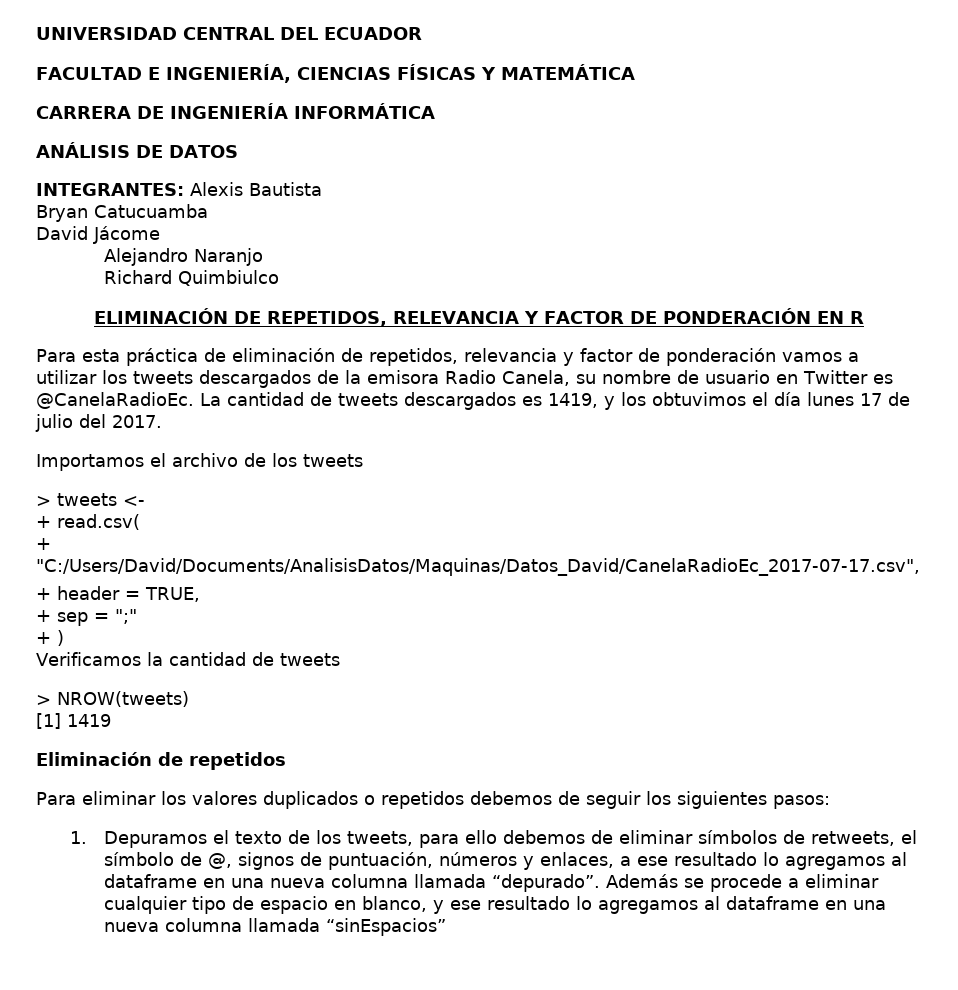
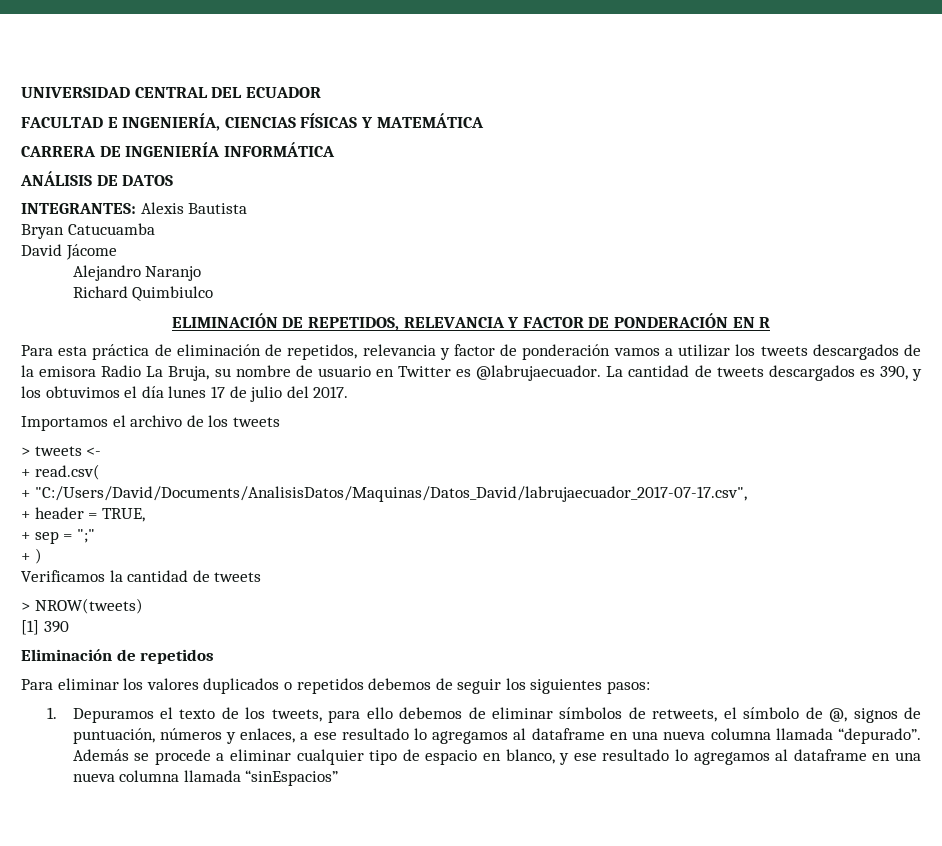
[502,370,570,386] Canela, -> [146,366,210,381] La Bruja,
[36,392,194,409] @CanelaRadioEc. -> [476,365,602,381] @labrujaecuador.
[548,393,598,408] 1419, -> [879,366,908,380] 390,
[36,558,920,576] "C:/Users/David/Documents/AnalisisDatos/Maquinas/Datos_David/CanelaRadioEc_2017-07-17.csv", -> [34,486,747,502] "C:/Users/David/Documents/AnalisisDatos/Maquinas/Datos_David/labrujaecuador_2017-07-17.csv",
[67,714,111,727] 1419 -> [43,621,69,633] 390

